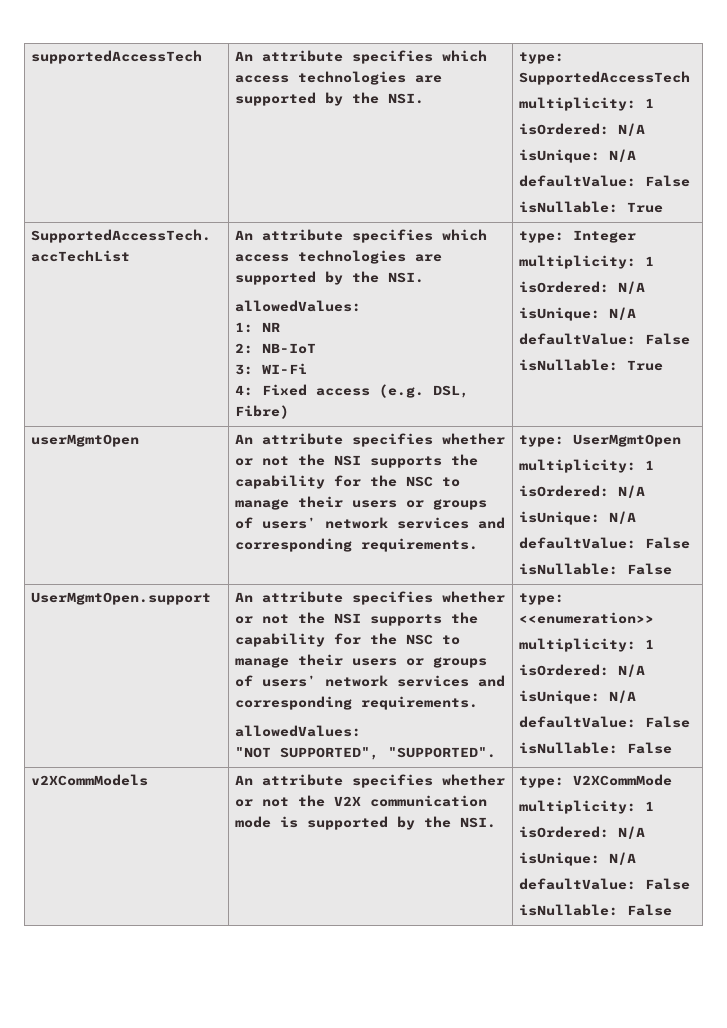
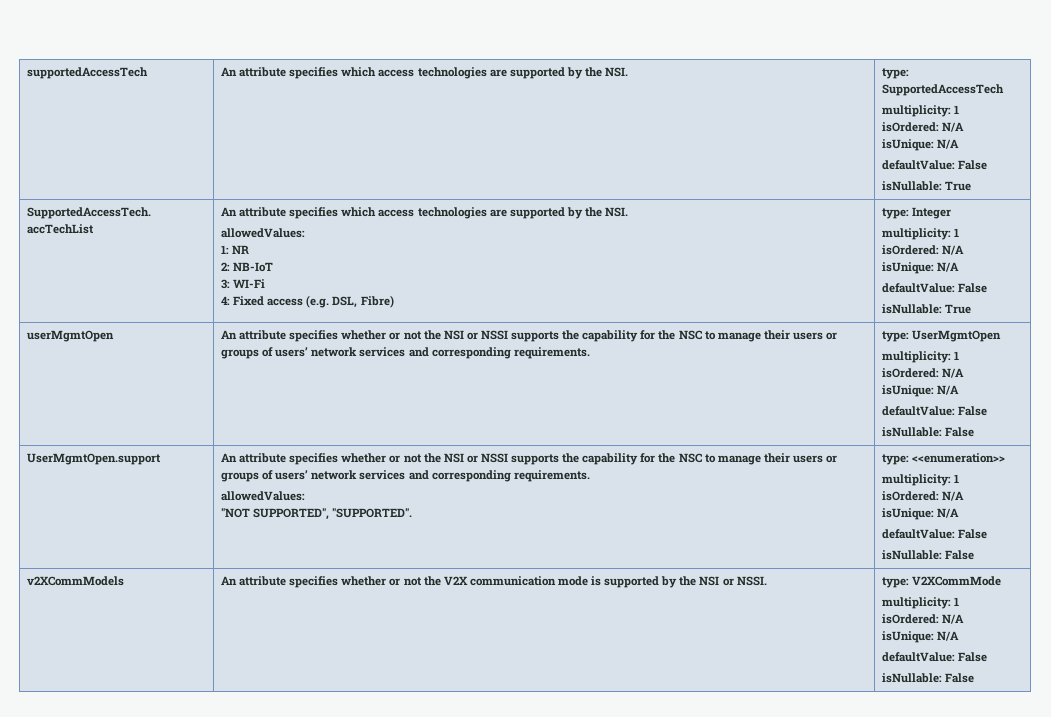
(361, 460) none -> [466,330,508,340] or NSSI
(361, 618) none -> [466,453,508,463] or NSSI
[459,817,496,828] NSI. -> [699,576,767,586] NSI or NSSI.

